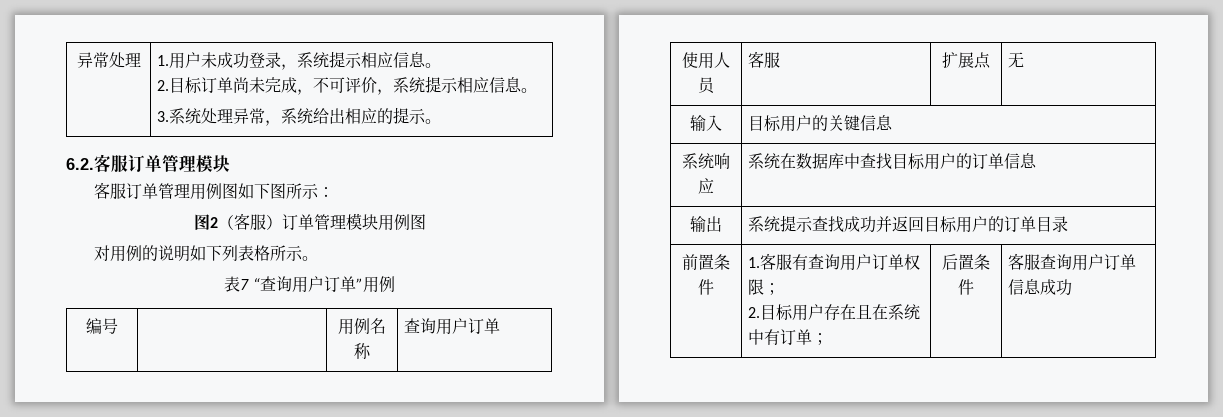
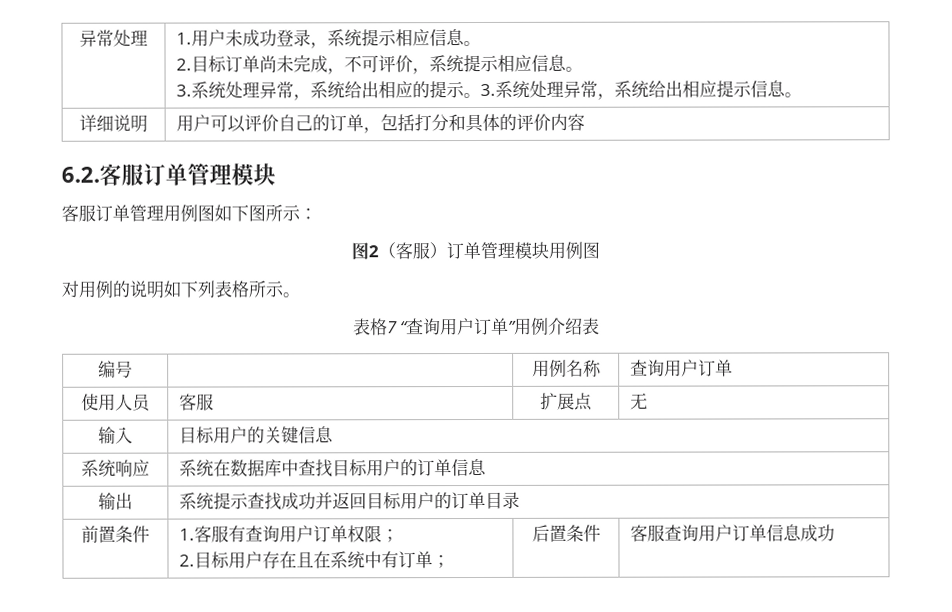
(441, 121) none -> [479,80,802,100] [79,114,148,133] [175,113,585,134] 3.系统处理异常，系统给出相应提示信息。 // 详细说明 | 用户可以评价自己的订单，包括打分和具体的评价内容
(241, 284) none -> [369,318,388,336] 格
(395, 284) none -> [548,317,601,335] 介绍表

